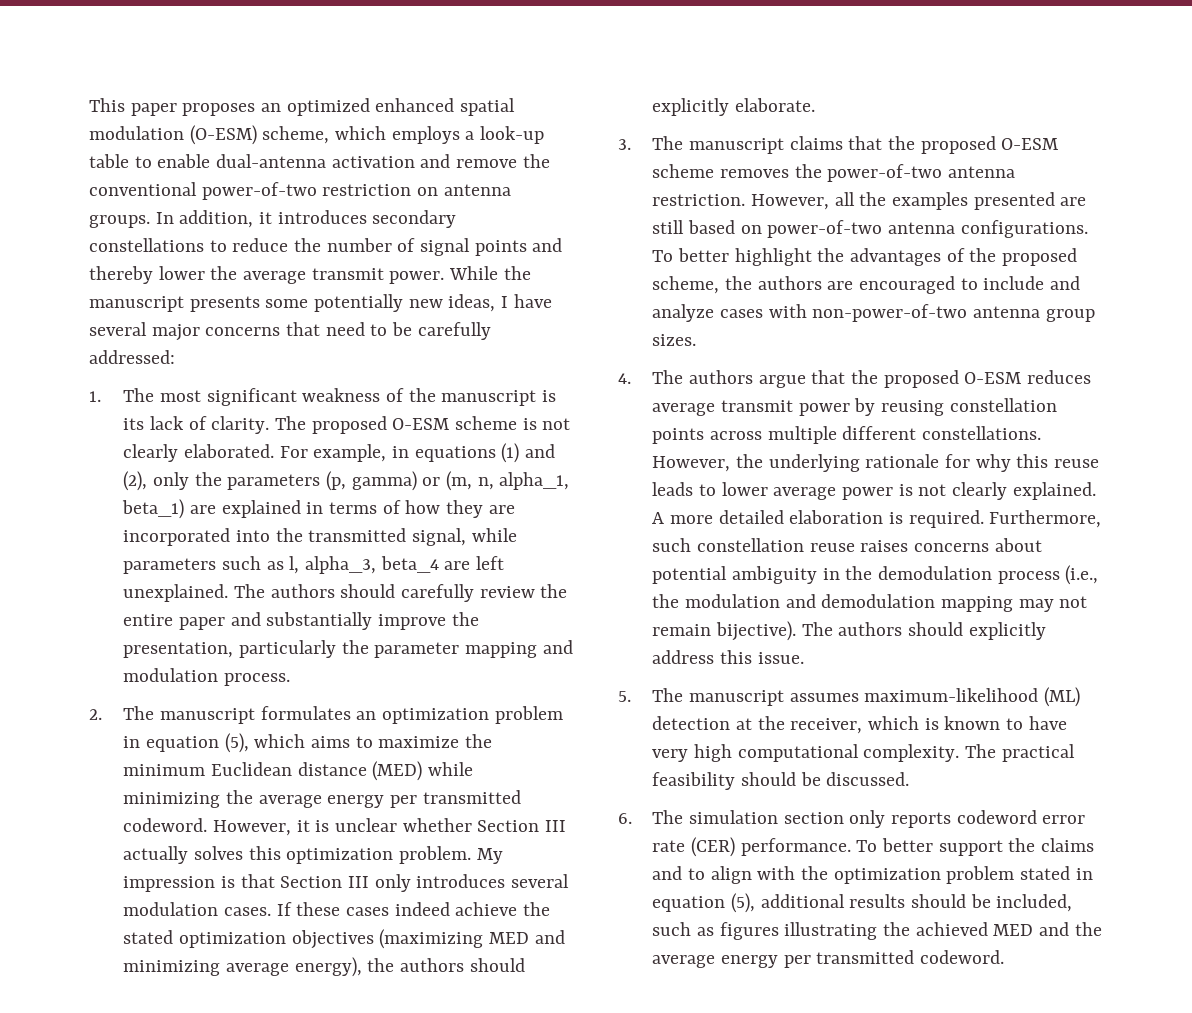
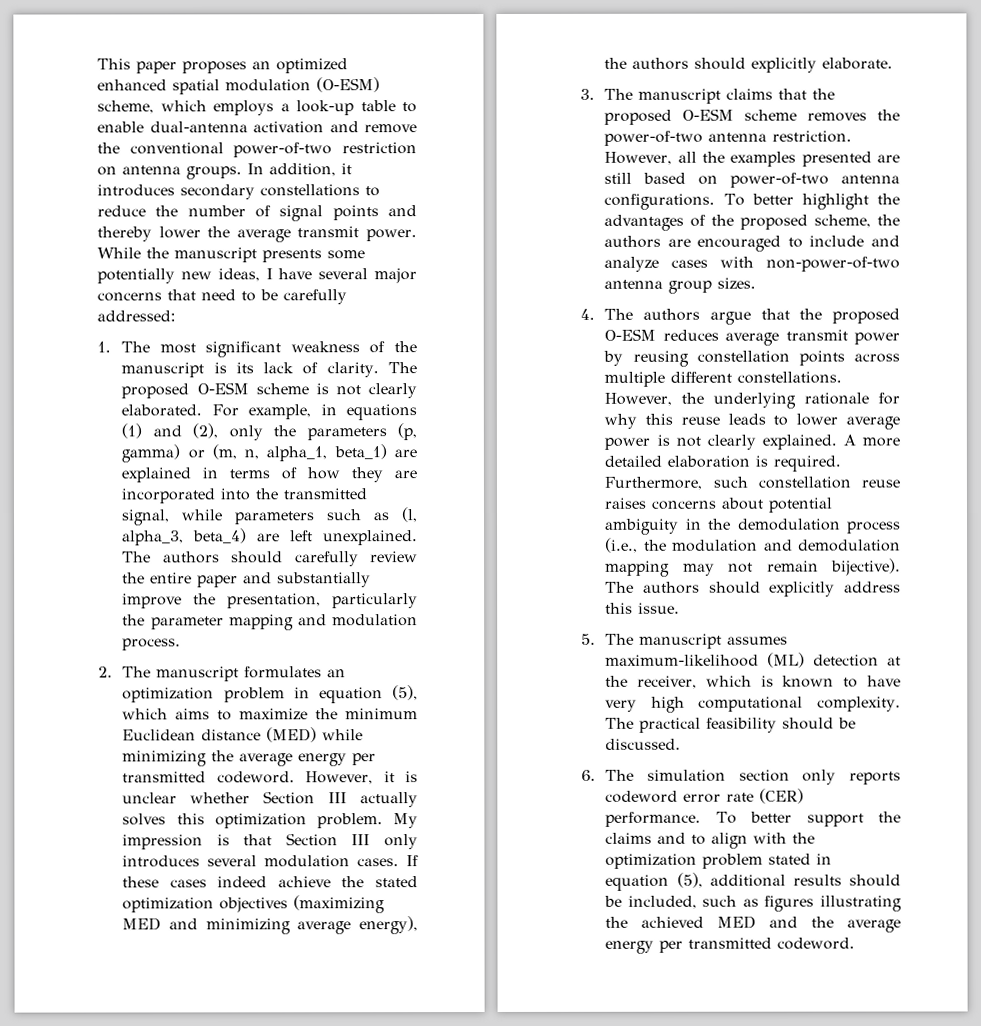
[289,556,439,574] l, alpha_3, beta_4 -> [401,507,418,523] [122,528,248,546] (l, alpha_3, beta_4)

